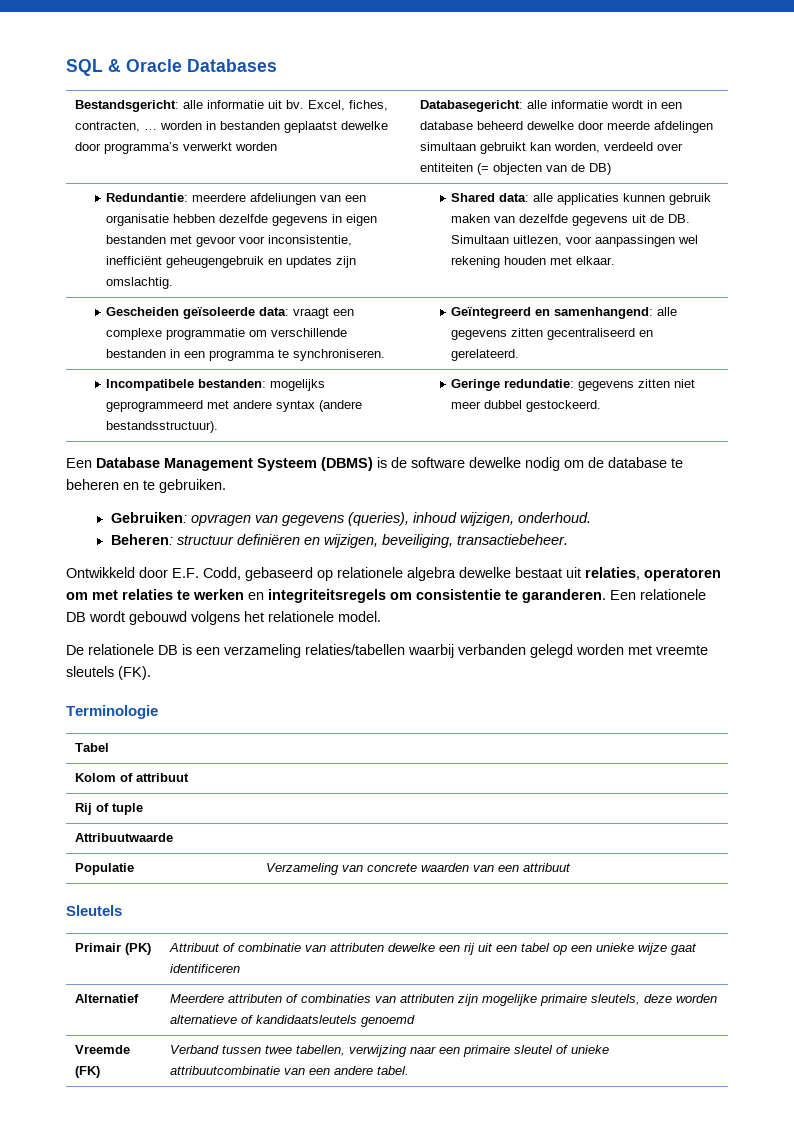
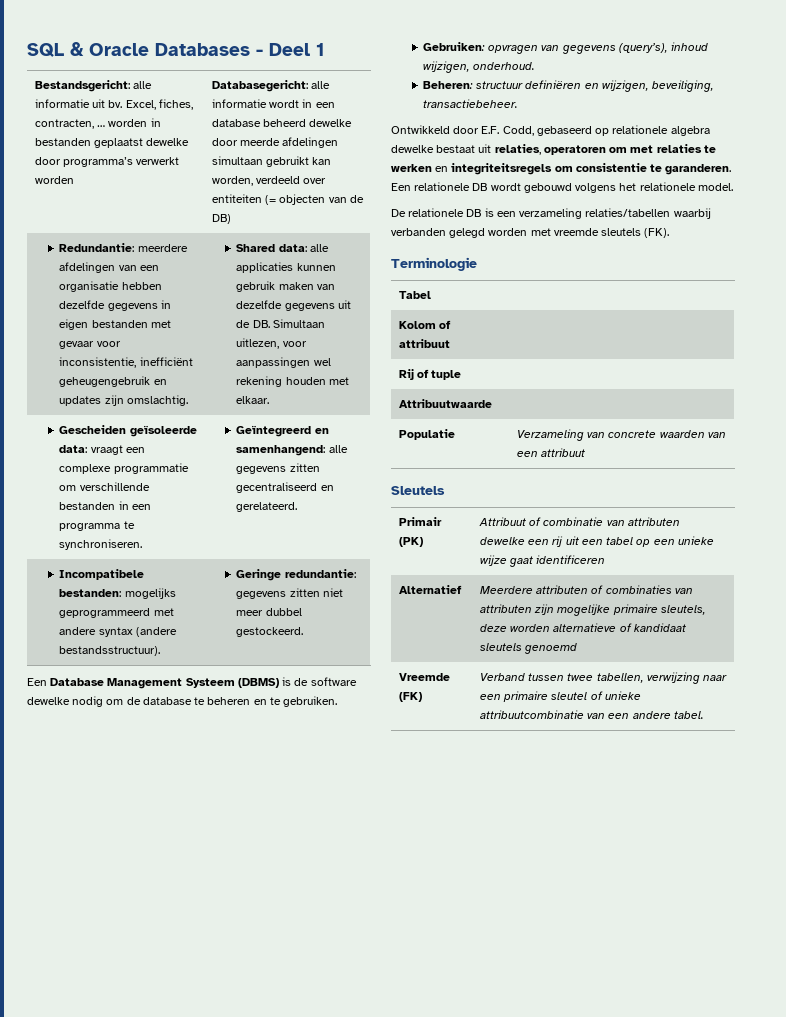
(277, 65) none -> [256,43,325,56] - Deel 1
[250,193,317,205] afdeliungen -> [59,262,116,273] afdelingen
[196,236,237,247] gevoor -> [59,341,95,349] gevaar
[504,379,575,388] redundatie: -> [284,569,356,578] redundantie:
[347,512,409,526] (queries), -> [618,43,668,53] (query’s),
[656,645,708,655] vreemte -> [553,228,599,236] vreemde
[255,1015,357,1024] kandidaatsleutels -> [633,623,686,632] [479,643,522,651] kandidaat sleutels

